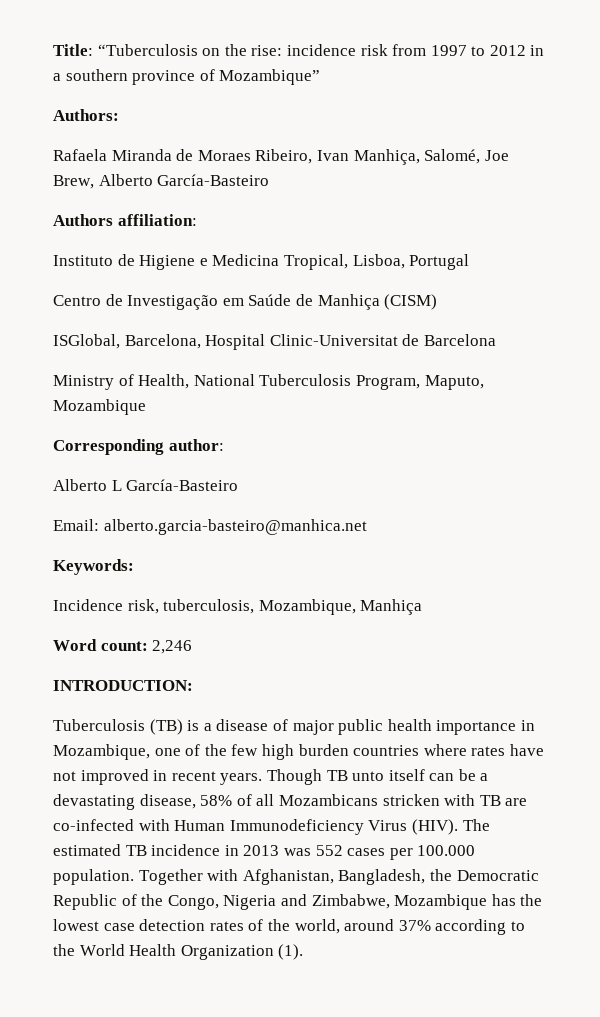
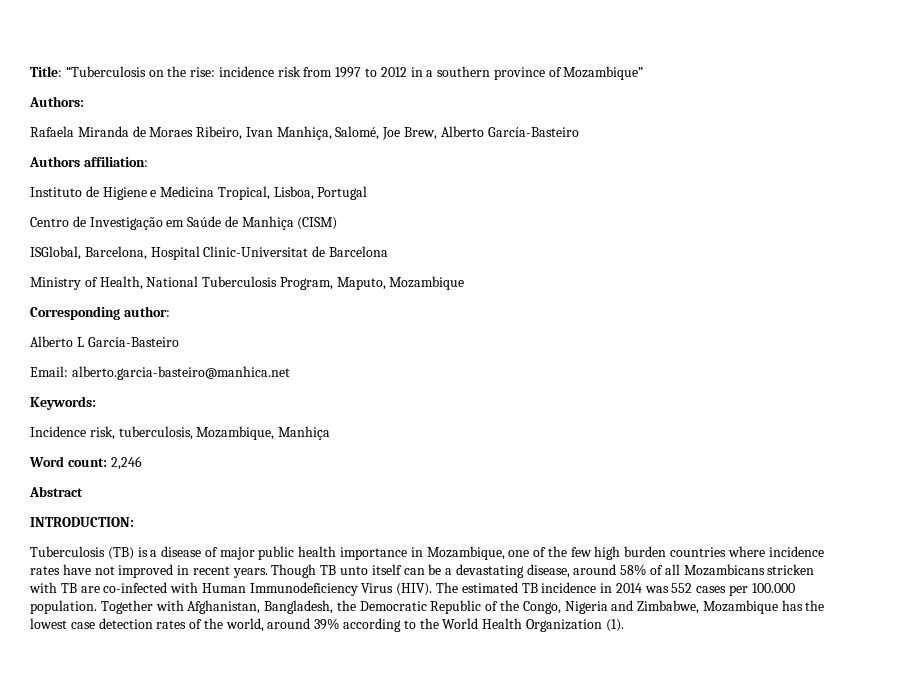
(193, 647) none -> [29,486,83,497] // Abstract
(467, 750) none -> [768,546,824,557] incidence
(196, 801) none -> [573,564,617,575] around
[243,845,280,856] 2013 -> [615,583,642,593] 2014
[398,920,431,931] 37% -> [314,618,340,630] 39%

